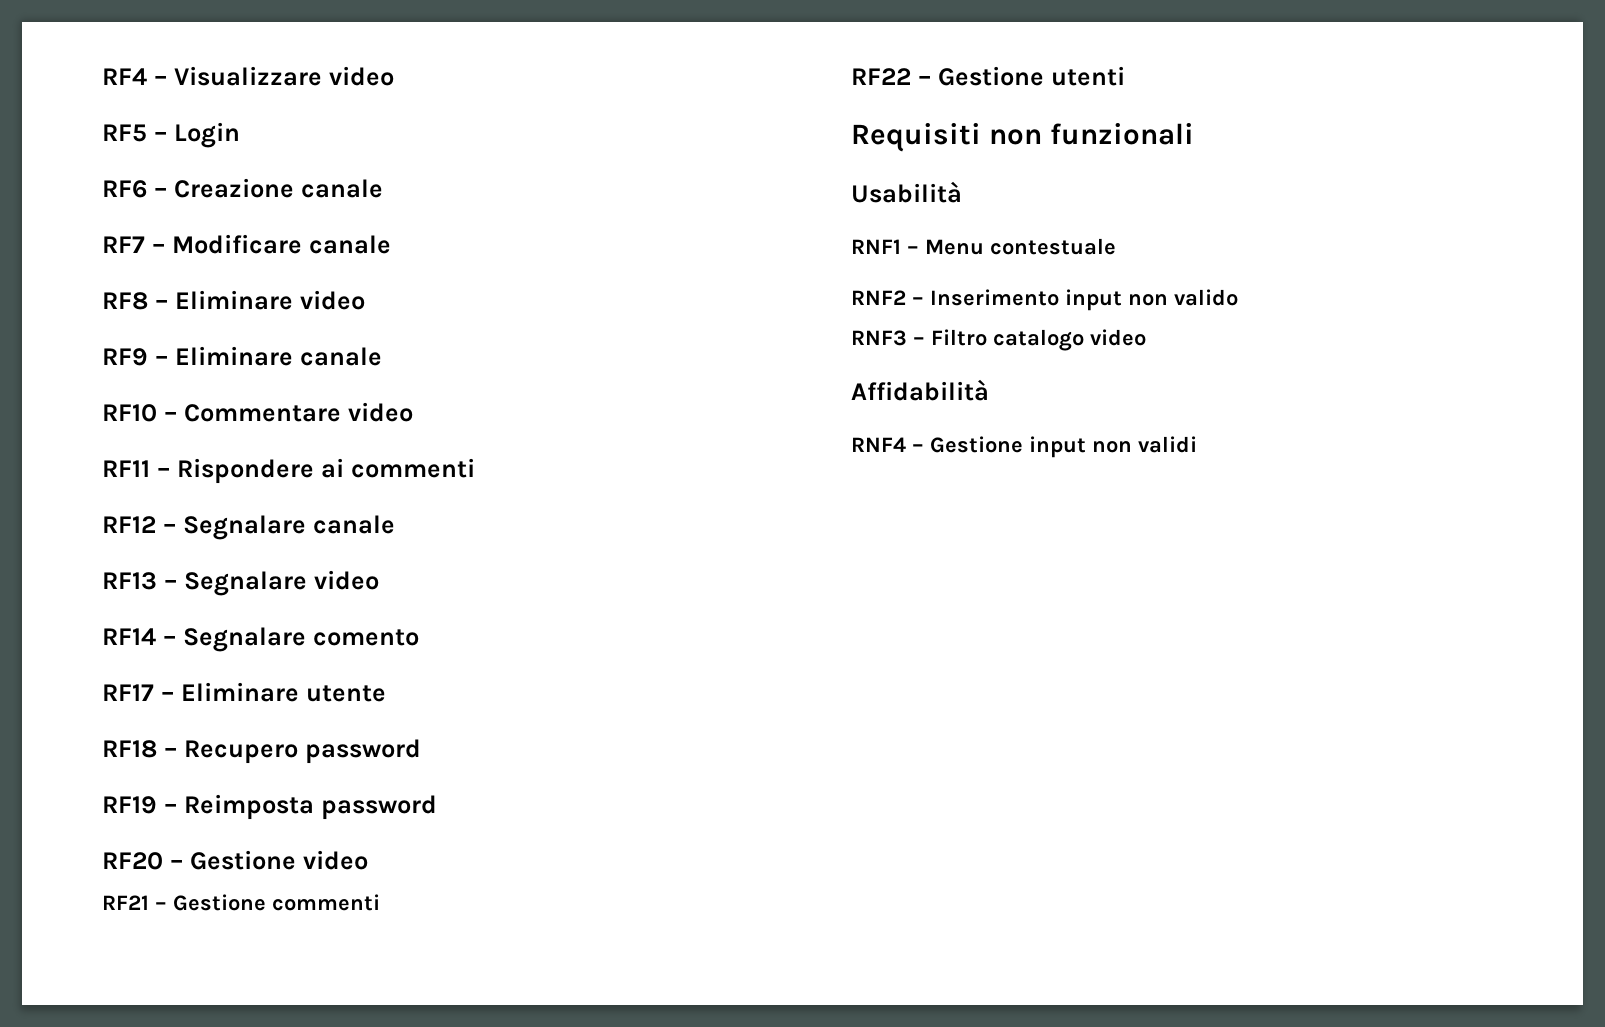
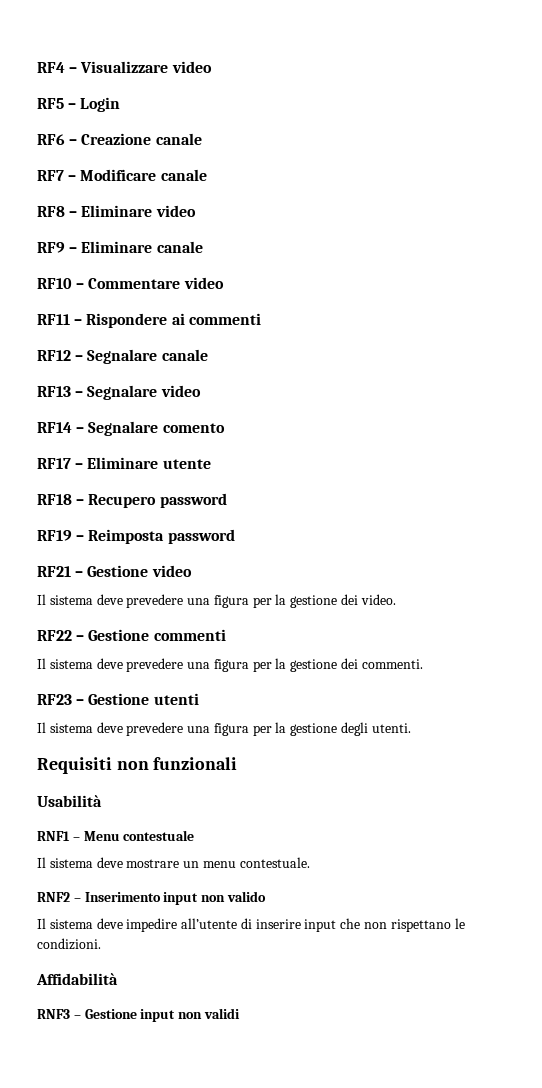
[102,852,163,870] RF20 -> [37,566,71,577] RF21
[102,894,380,911] [851,66,1125,86] RF21 – Gestione commenti // RF22 – Gestione utenti -> [37,594,396,608] [37,629,226,641] [37,658,423,672] [37,693,199,705] [37,722,411,736] Il sistema deve prevedere una figura per la gestione dei video. // RF22 – Gestione commenti // Il sistema deve prevedere una figura per la gestione dei commenti. // RF23 – Gestione utenti // Il sistema deve prevedere una figura per la gestione degli utenti.
(1116, 246) none -> [37,857,310,868] // Il sistema deve mostrare un menu contestuale.
[851,329,1146,351] RNF3 – Filtro catalogo video -> [37,918,465,932] [37,938,101,950] Il sistema deve impedire all’utente di inserire input che non rispettano le condizioni.
[851,437,906,452] RNF4 -> [37,1009,70,1019] RNF3

